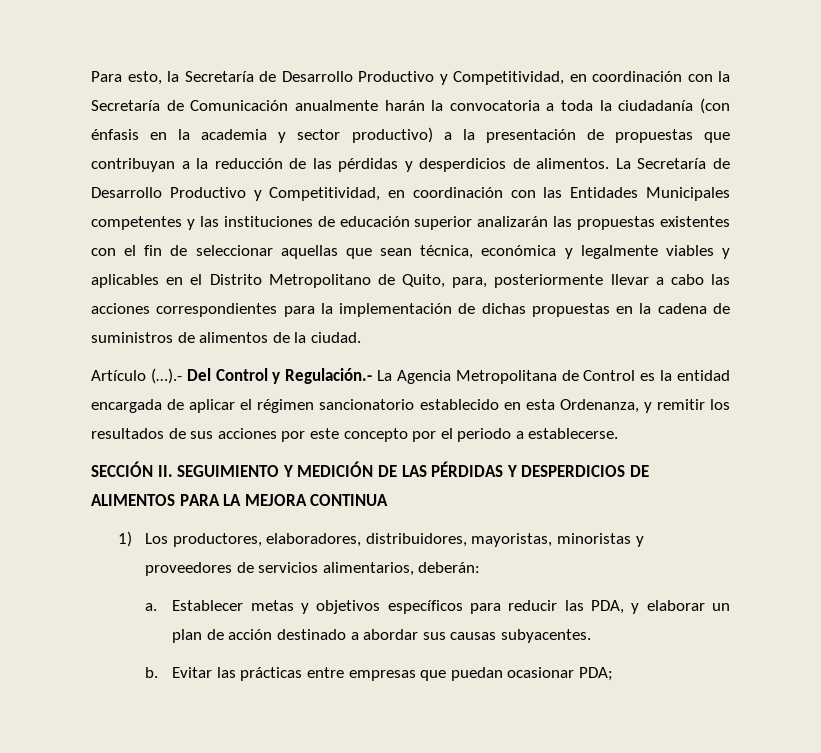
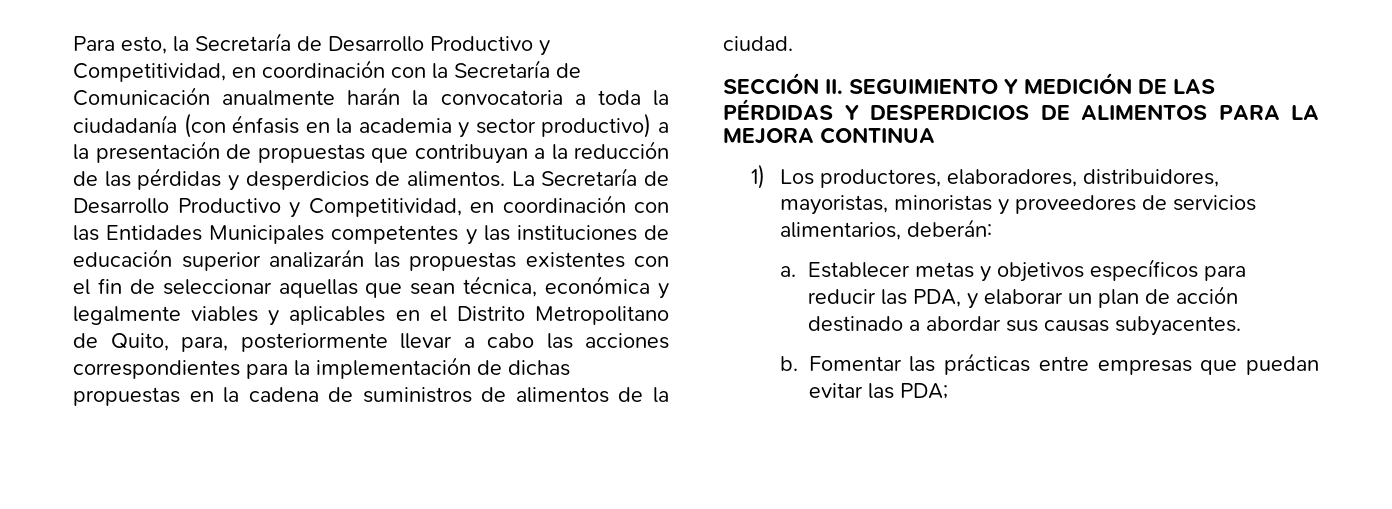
[91,368,730,384] [91,399,731,413] [91,428,619,442] // Artículo (…).- Del Control y Regulación.- La Agencia Metropolitana de Control es la entidad encargada de aplicar el régimen sancionatorio establecido en esta Ordenanza, y remitir los resultados de sus acciones por este concepto por el periodo a establecerse. -> (793, 43) none
[172,667,213,678] Evitar -> [808,356,902,371] Fomentar
[507,667,575,678] ocasionar -> [808,383,894,399] evitar las

